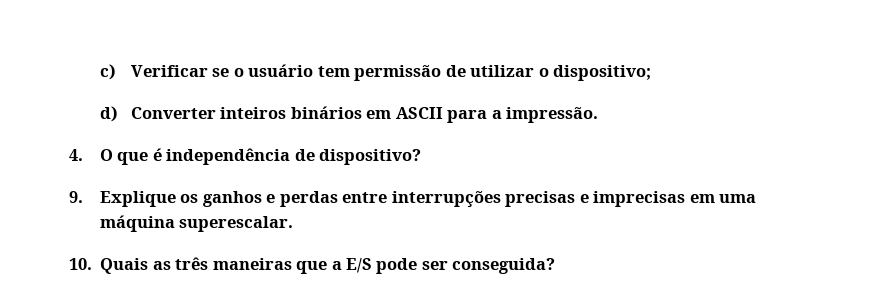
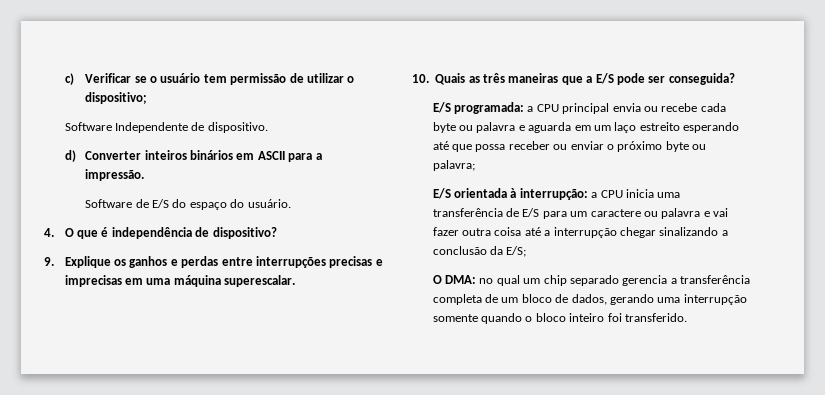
(652, 73) none -> [64,122,268,133] // Software Independente de dispositivo.
(599, 115) none -> [85,199,291,210] // Software de E/S do espaço do usuário.
(556, 266) none -> [432,102,726,114] [432,122,740,133] [432,141,707,152] [432,160,475,171] [432,188,681,200] [432,208,729,219] [432,227,728,238] [432,246,527,257] [432,275,751,286] [432,294,747,305] [432,313,687,324] // E/S programada: a CPU principal envia ou recebe cada byte ou palavra e aguarda em um laço estreito esperando até que possa receber ou enviar o próximo byte ou palavra; // E/S orientada à interrupção: a CPU inicia uma transferência de E/S para um caractere ou palavra e vai fazer outra coisa até a interrupção chegar sinalizando a conclusão da E/S; // O DMA: no qual um chip separado gerencia a transferência completa de um bloco de dados, gerando uma interrupção somente quando o bloco inteiro foi transferido.

